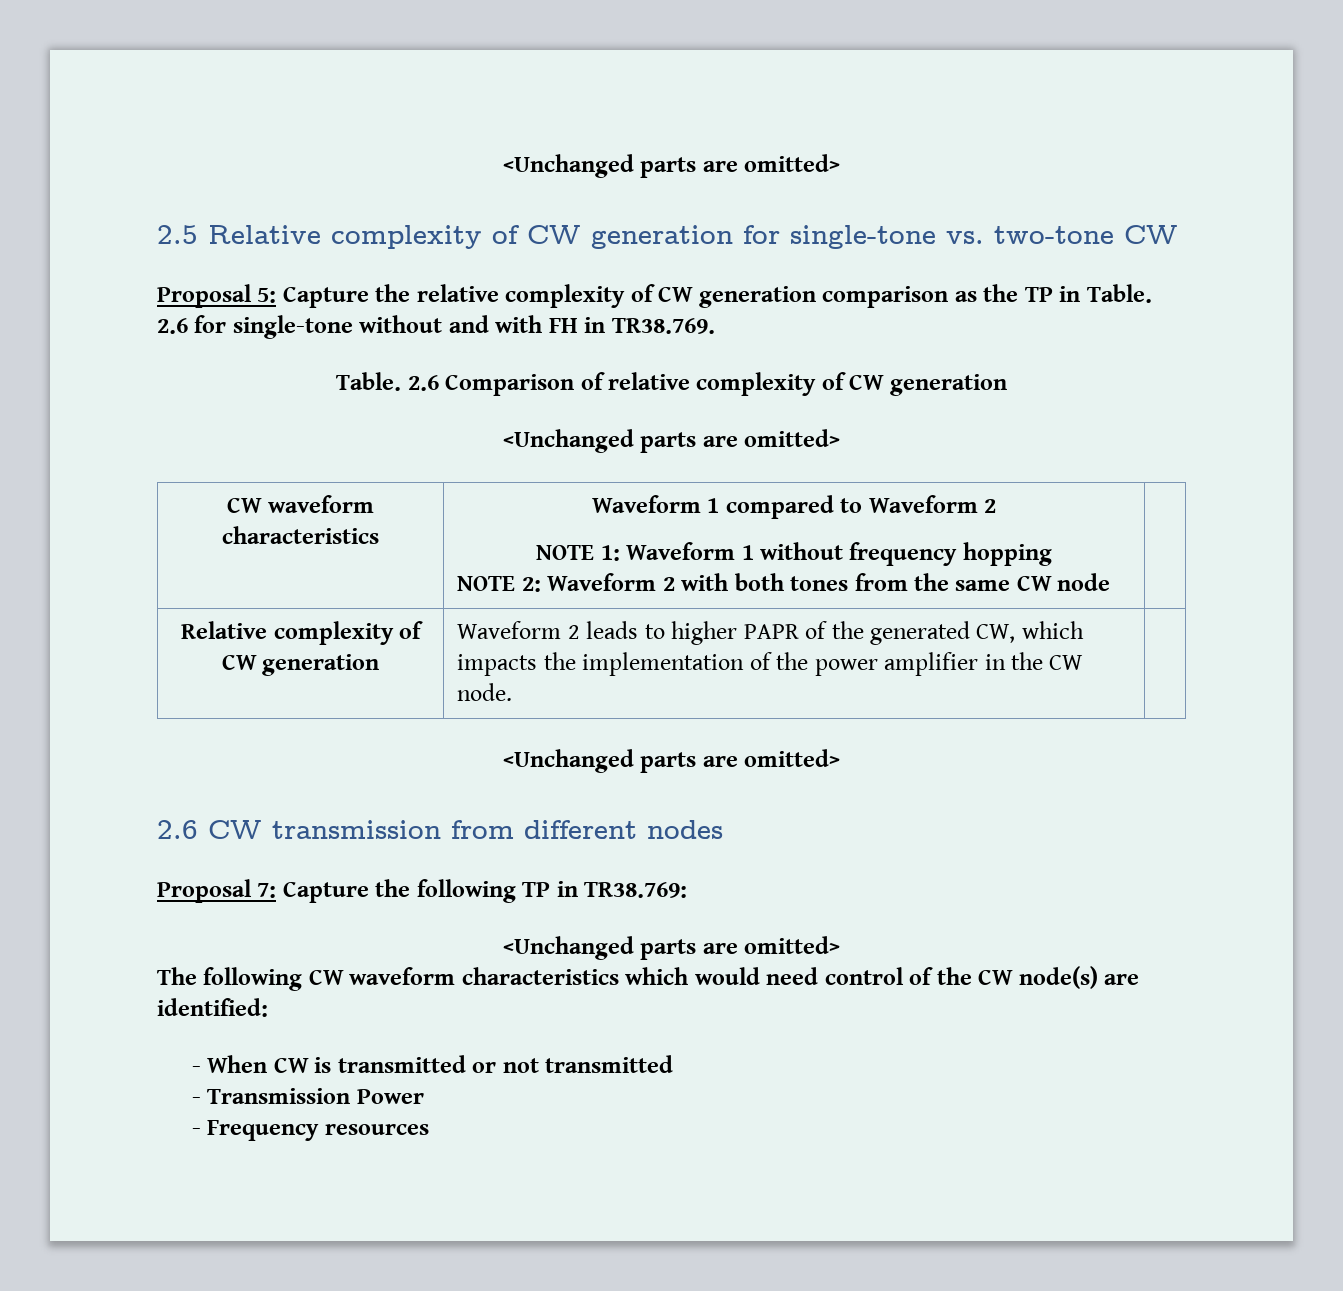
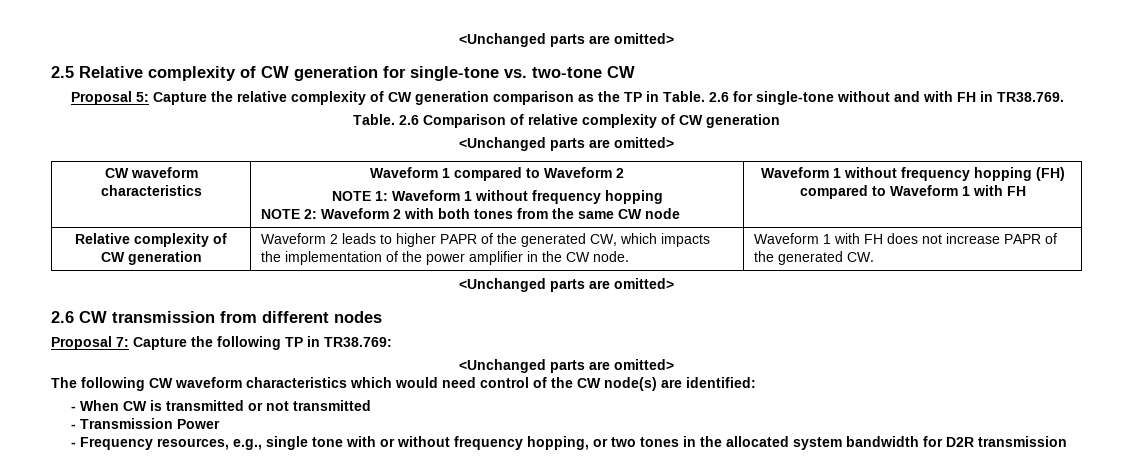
(1111, 582) none -> [760,167,1065,181] [799,185,1026,199] Waveform 1 without frequency hopping (FH) compared to Waveform 1 with FH
(513, 692) none -> [753,233,1057,244] [753,251,874,265] Waveform 1 with FH does not increase PAPR of the generated CW.
[324,1124,429,1135] resources -> [157,436,1068,450] resources, e.g., single tone with or without frequency hopping, or two tones in the allocated system bandwidth for D2R transmission

